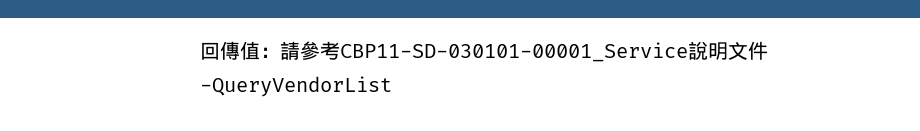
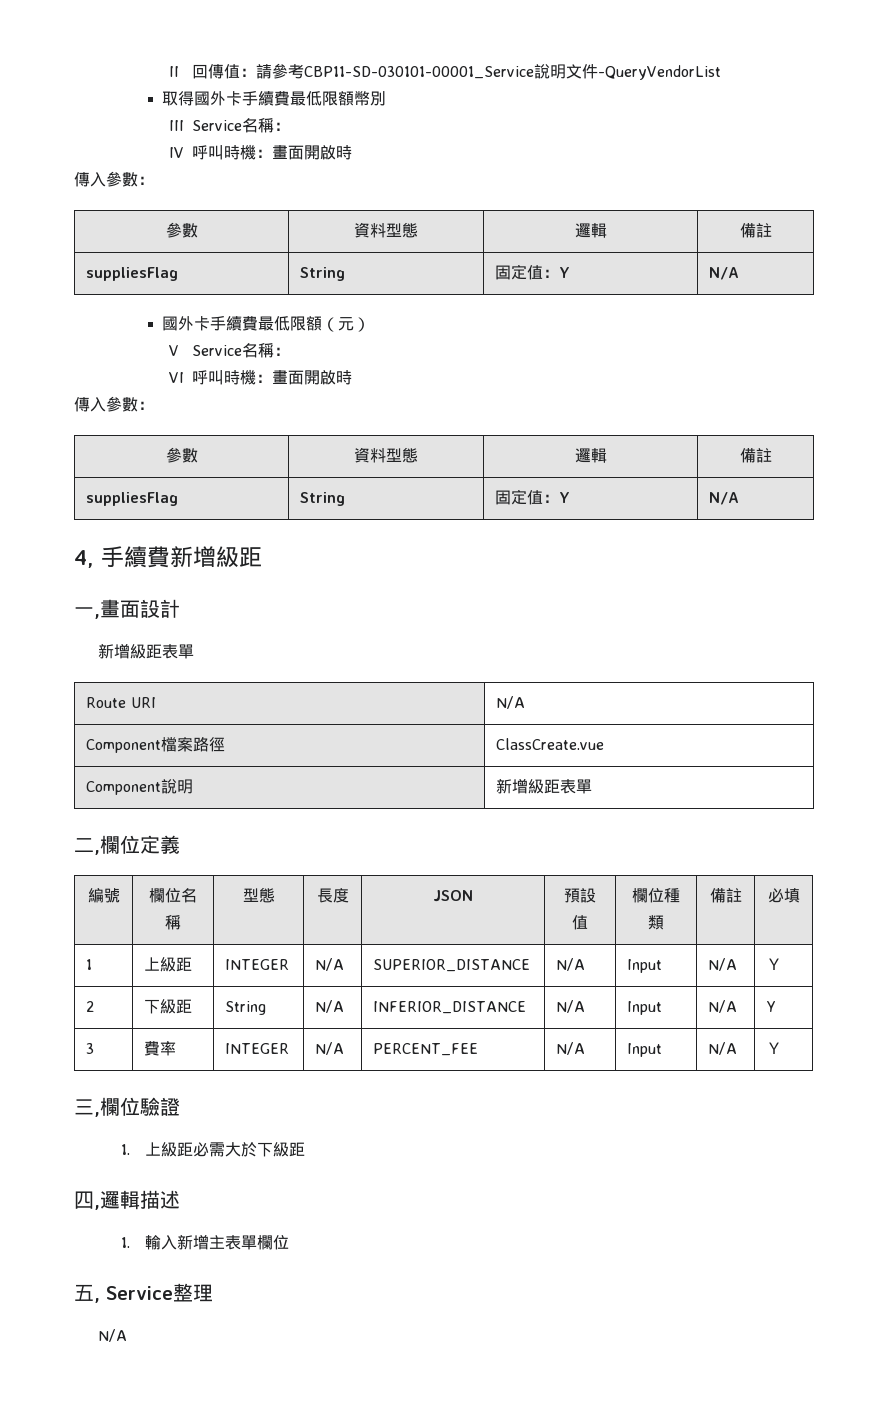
(199, 51) none -> [168,66,179,77] II
(392, 86) none -> [162,91,387,106] [168,118,291,133] [168,144,353,160] [74,171,154,187] [165,222,198,238] [354,222,419,238] [574,223,607,238] [739,223,772,238] [86,267,179,281] [300,267,346,281] [495,264,571,280] [709,267,740,280] [162,316,371,332] [168,343,291,358] [168,369,353,385] [74,396,154,412] [165,447,198,463] [354,447,419,463] [574,448,607,463] [739,448,772,463] [86,492,179,506] [300,492,346,506] [495,489,571,505] [709,492,740,505] [74,546,262,568] [74,599,180,619] [97,643,194,659] [86,697,157,708] [496,696,526,709] [86,737,226,753] [496,738,605,750] [86,779,194,795] [496,778,593,794] [74,835,180,855] [87,888,120,903] [149,888,197,903] [165,915,181,930] [242,887,275,903] [316,888,349,903] [433,890,474,902] [564,888,596,903] [572,915,588,930] [632,888,680,903] [648,915,664,930] [709,888,742,903] [767,888,800,903] [86,959,93,970] [144,957,193,972] [225,959,290,970] [315,958,345,971] [373,959,531,972] [556,958,586,971] [627,959,663,973] [708,958,738,971] [766,958,783,970] [86,1001,95,1012] [144,999,193,1014] [225,1001,267,1015] [315,1000,345,1013] [373,1001,527,1014] [556,1000,586,1013] [627,1001,663,1015] [708,1000,738,1013] [766,1001,777,1012] [86,1043,95,1054] [144,1041,177,1056] [225,1043,290,1054] [315,1042,345,1055] [373,1043,479,1056] [556,1042,586,1055] [627,1043,663,1057] [708,1042,738,1055] [766,1042,783,1054] [74,1097,180,1117] [121,1142,305,1157] [74,1190,180,1210] [121,1234,289,1250] [74,1283,213,1303] [97,1329,127,1342] // 取得國外卡手續費最低限額幣別 // III Service名稱： // IV呼叫時機：畫面開啟時 // 傳入參數： // 參數 | 資料型態 | 邏輯 | 備註 // suppliesFlag | String | 固定值：Y | N/A // 國外卡手續費最低限額（元） // V Service名稱： // VI呼叫時機：畫面開啟時 // 傳入參數： // 參數 | 資料型態 | 邏輯 | 備註 // suppliesFlag | String | 固定值：Y | N/A // 4,手續費新增級距 // 一,畫面設計 // 新增級距表單 // Route URI | N/A // Component檔案路徑 | ClassCreate.vue // Component說明 | 新增級距表單 // 二,欄位定義 // 編號 | 欄位名稱 | 型態 | 長度 | JSON | 預設值 | 欄位種類 | 備註 | 必填 // 1 | 上級距 | INTEGER | N/A | SUPERIOR_DISTANCE | N/A | Input | N/A | Ｙ // 2 | 下級距 | String | N/A | INFERIOR_DISTANCE | N/A | Input | N/A | Y // 3 | 費率 | INTEGER | N/A | PERCENT_FEE | N/A | Input | N/A | Ｙ // 三,欄位驗證 // 1.上級距必需大於下級距 // 四,邏輯描述 // 1.輸入新增主表單欄位 // 五, Service整理 // N/A

